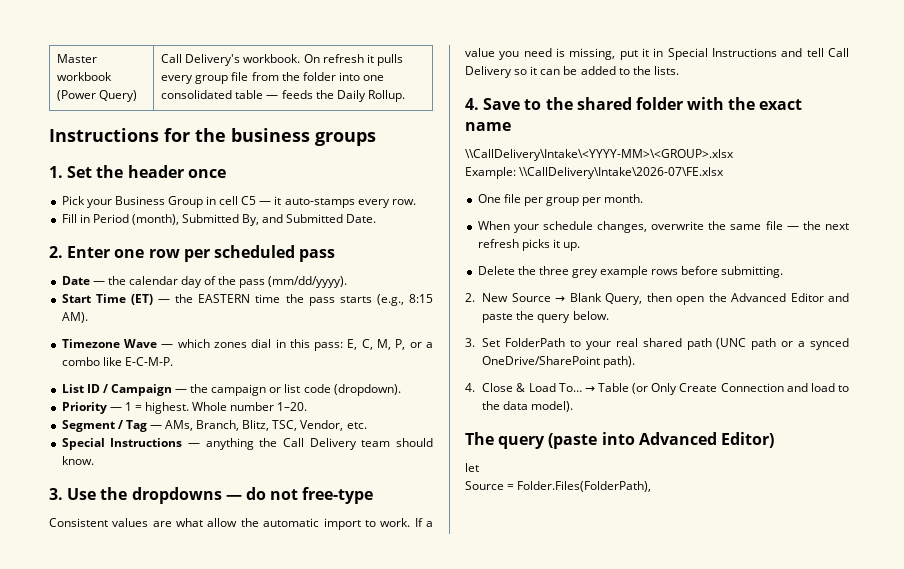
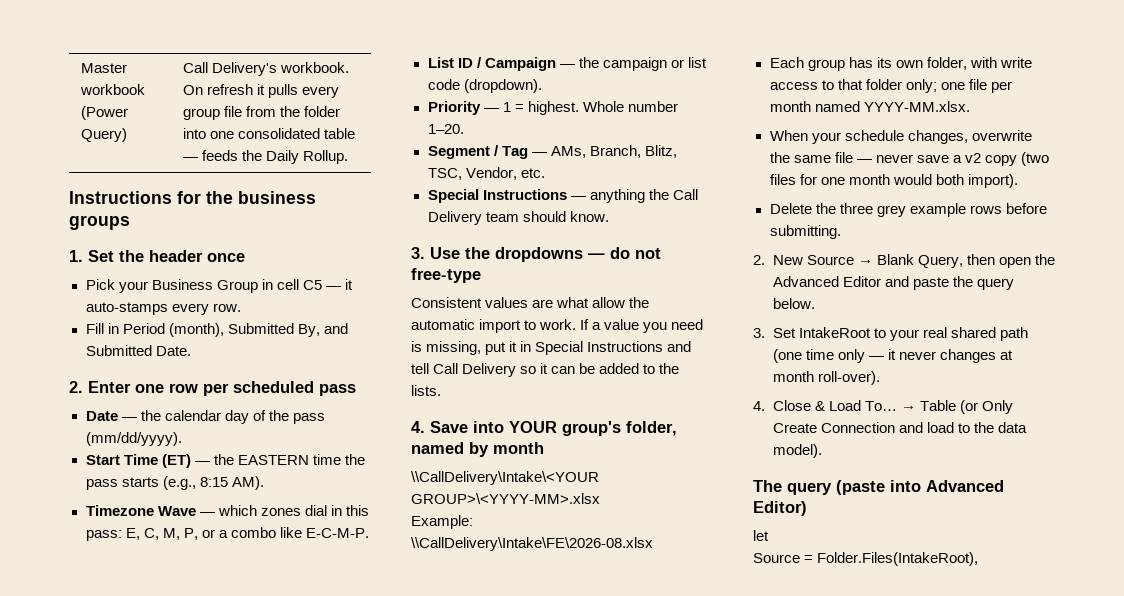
[524,97,803,110] [465,122,511,131] [465,149,734,161] [465,167,725,179] [477,194,644,206] to the shared folder with the exact name // \\CallDelivery\Intake\<YYYY-MM>\<GROUP>.xlsx // Example: \\CallDelivery\Intake\2026-07\FE.xlsx // One file per group per month. -> [473,421,677,436] [411,442,544,457] [411,471,599,485] [411,493,600,504] [411,515,473,529] [411,537,653,551] [769,57,1032,71] [769,79,1012,93] [769,101,970,112] into YOUR group's folder, named by month // \\CallDelivery\Intake\<YOUR GROUP>\<YYYY-MM>.xlsx // Example: \\CallDelivery\Intake\FE\2026-08.xlsx // Each group has its own folder, with write access to that folder only; one file per month named YYYY-MM.xlsx.
[802,221,849,230] [477,239,580,251] the next refresh picks it up. -> [875,152,1049,166] [769,174,1018,188] never save a v2 copy (two files for one month would both import).
[505,338,566,347] FolderPath -> [798,327,871,338] IntakeRoot
[716,338,849,350] [482,356,636,368] (UNC path or a synced OneDrive/SharePoint path). -> [772,349,1013,363] [772,371,880,385] (one time only — it never changes at month roll-over).
[517,481,652,492] Folder.Files(FolderPath), -> [817,552,979,566] Folder.Files(IntakeRoot),

